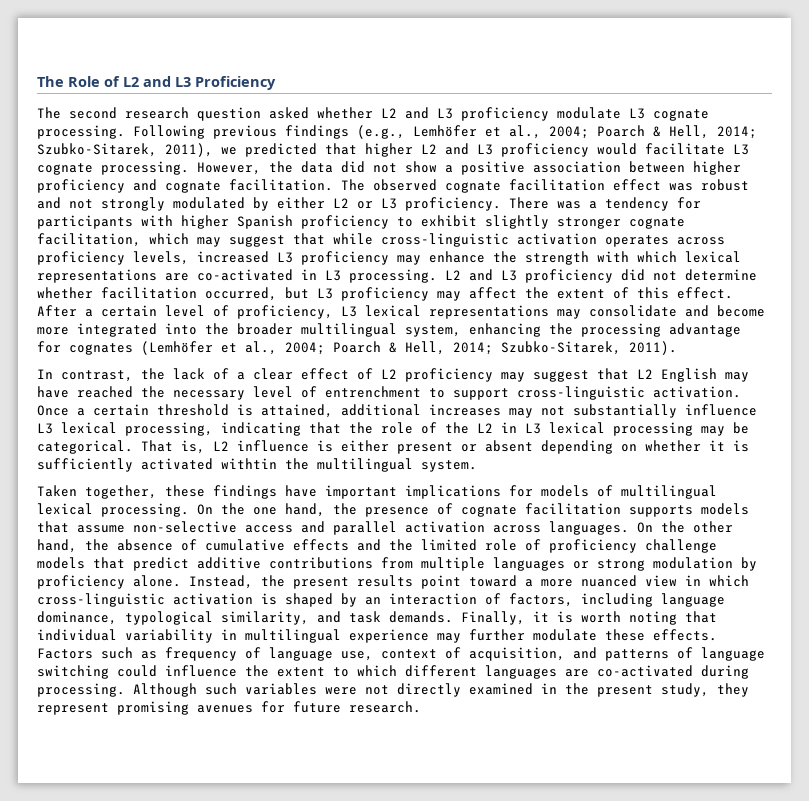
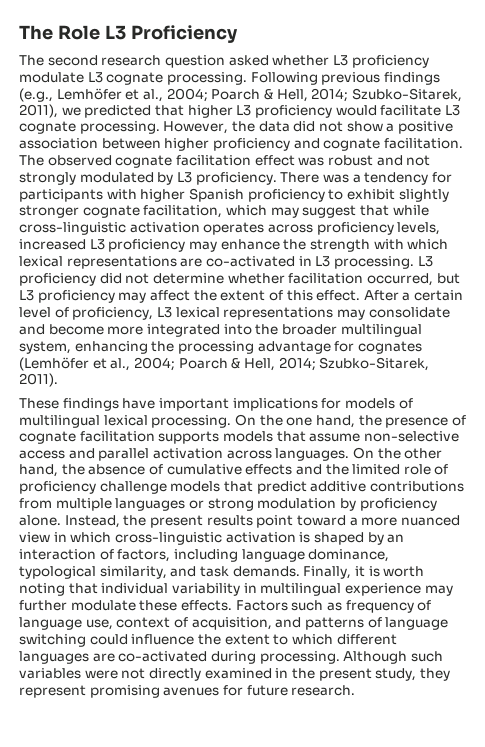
[104,76,171,87] of L2 and -> (100, 32) none
[381,107,429,119] L2 and -> (330, 60) none
[421,143,469,155] L2 and -> (233, 111) none
[277,197,373,209] either L2 or -> (174, 178) none
[445,269,493,281] L2 and -> (414, 262) none
[37,368,749,382] [37,386,741,400] [37,404,757,418] [37,422,749,436] [37,440,749,454] [37,458,477,472] [37,485,205,499] In contrast, the lack of a clear effect of L2 proficiency may suggest that L2 English may have reached the necessary level of entrenchment to support cross-linguistic activation. Once a certain threshold is attained, additional increases may not substantially influence L3 lexical processing, indicating that the role of the L2 in L3 lexical processing may be categorical. That is, L2 influence is either present or absent depending on whether it is sufficiently activated withtin the multilingual system. // Taken together, these -> [19,398,59,409] These

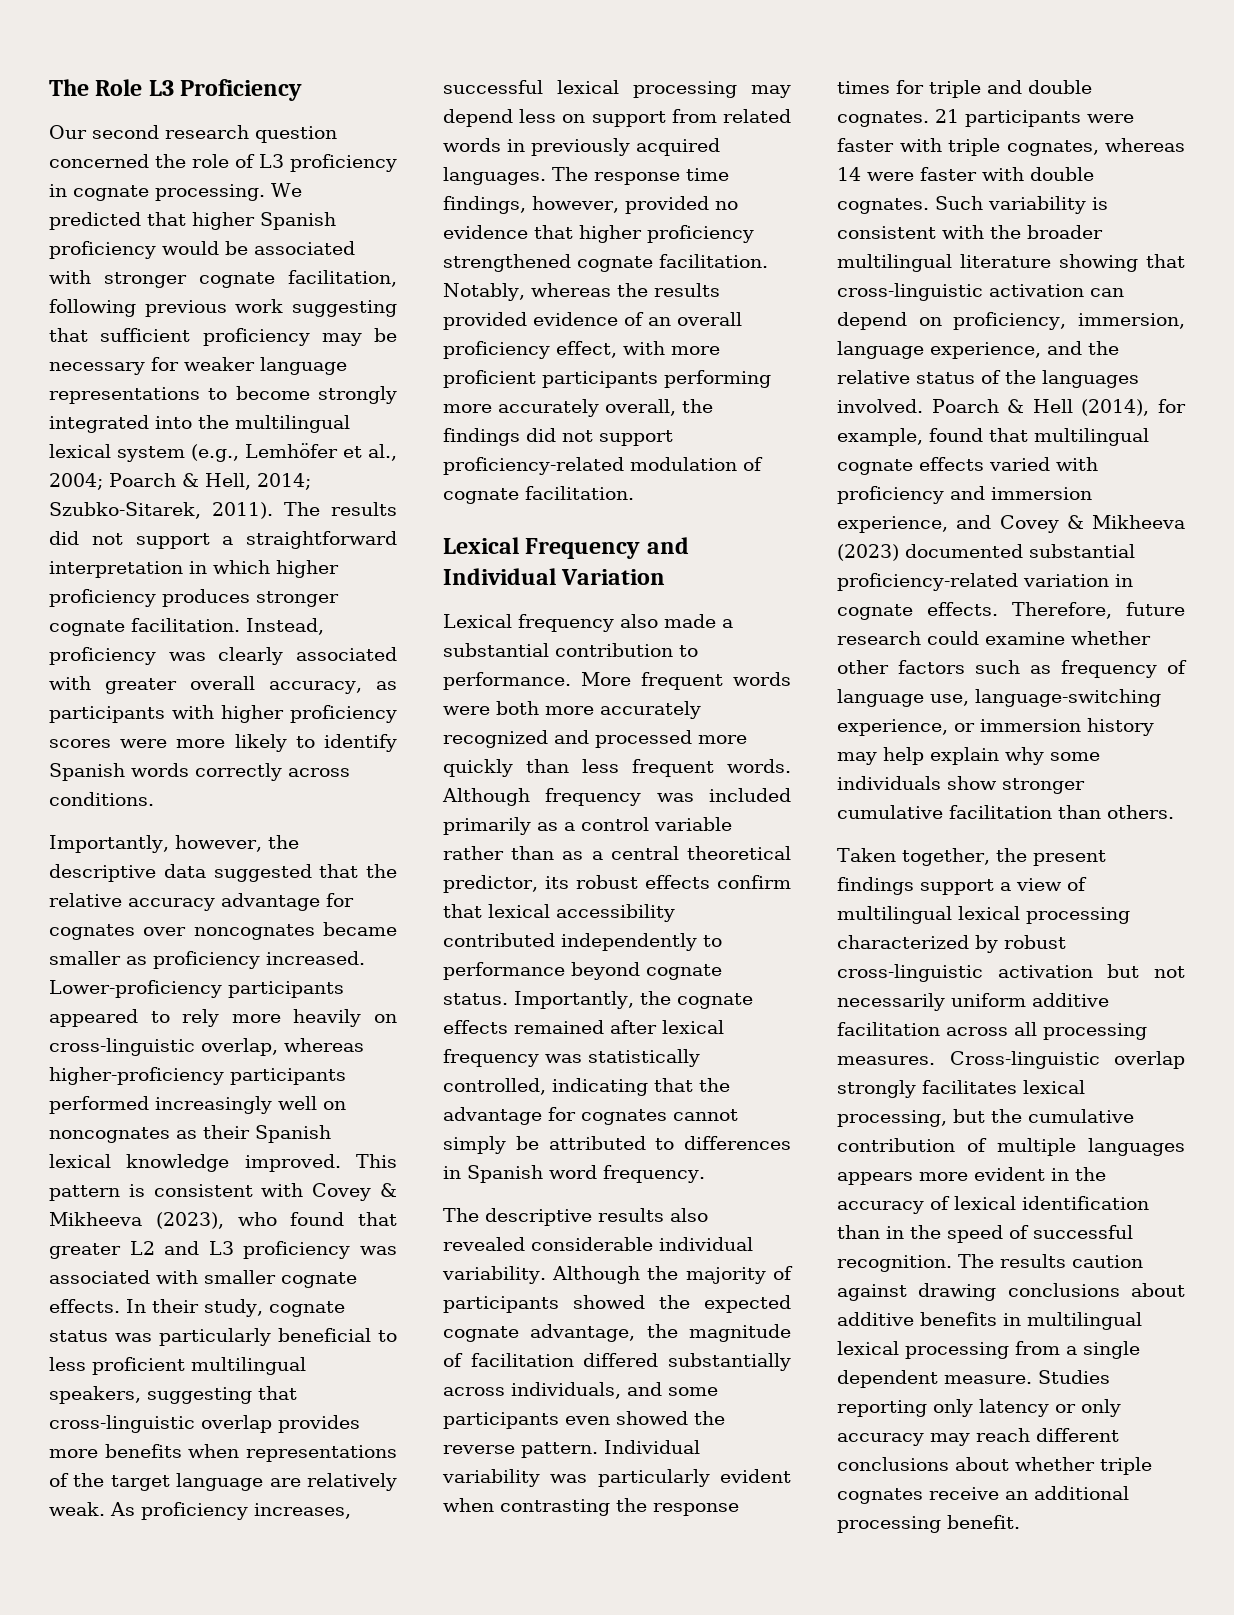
[19,55,44,66] The -> [49,125,87,139] Our
[228,55,429,68] [19,72,440,85] asked whether L3 proficiency modulate L3 cognate processing. Following previous findings -> [49,154,397,172] [49,183,302,201] [49,212,336,230] [49,241,355,259] [49,270,397,288] [49,299,397,317] [49,328,397,346] [49,357,347,375] [49,386,397,404] [49,415,350,433] [49,444,185,462] concerned the role of L3 proficiency in cognate processing. We predicted that higher Spanish proficiency would be associated with stronger cognate facilitation, following previous work suggesting that sufficient proficiency may be necessary for weaker language representations to become strongly integrated into the multilingual lexical system
[19,104,460,118] [19,121,453,134] [19,138,463,151] [19,155,431,168] [19,172,452,185] [19,188,449,202] [19,205,429,218] [19,222,441,235] [19,239,449,252] [19,256,433,269] [19,273,460,286] [19,290,464,303] [19,307,450,320] [19,324,422,337] [19,341,422,354] [19,357,430,371] [19,373,58,387] [19,398,413,411] [19,414,466,428] [19,431,459,444] [19,447,443,461] [19,464,449,477] [19,481,464,494] [19,498,437,511] [19,515,460,528] [19,532,405,545] [19,549,390,562] [19,566,425,579] [19,583,453,596] [19,600,288,611] 2011), we predicted that higher L3 proficiency would facilitate L3 cognate processing. However, the data did not show a positive association between higher proficiency and cognate facilitation. The observed cognate facilitation effect was robust and not strongly modulated by L3 proficiency. There was a tendency for participants with higher Spanish proficiency to exhibit slightly stronger cognate facilitation, which may suggest that while cross-linguistic activation operates across proficiency levels, increased L3 proficiency may enhance the strength with which lexical representations are co-activated in L3 processing. L3 proficiency did not determine whether facilitation occurred, but L3 proficiency may affect the extent of this effect. After a certain level of proficiency, L3 lexical representations may consolidate and become more integrated into the broader multilingual system, enhancing the processing advantage for cognates (Lemhöfer et al., 2004; Poarch & Hell, 2014; Szubko-Sitarek, 2011). // These findings have important implications for models of multilingual lexical processing. On the one hand, the presence of cognate facilitation supports models that assume non-selective access and parallel activation across languages. On the other hand, the absence of cumulative effects and the limited role of proficiency challenge models that predict additive contributions from multiple languages or strong modulation by proficiency alone. Instead, the present results point toward a more nuanced view in which cross-linguistic activation is shaped by an interaction of factors, including language dominance, typological similarity, and task demands. Finally, it is worth noting that individual variability in multilingual experience may further modulate these effects. Factors -> [212,502,397,519] [49,531,397,549] [49,560,339,578] [49,589,339,607] [49,618,324,636] [49,647,397,665] [49,676,397,694] [49,705,397,723] [49,734,397,752] [49,763,350,781] [49,792,154,806] [49,835,299,853] [49,864,397,882] [49,893,354,911] [49,922,397,940] [49,951,365,969] [49,980,344,998] [49,1009,397,1027] [49,1038,364,1056] [49,1067,346,1085] [49,1096,346,1114] [49,1125,331,1143] [49,1154,397,1172] [49,1183,397,1201] [49,1212,397,1229] [49,1241,397,1259] [49,1270,357,1288] [49,1299,345,1317] [49,1328,397,1346] [49,1357,306,1375] [49,1386,297,1404] [49,1415,360,1433] [49,1444,397,1462] [49,1473,397,1491] [49,1502,351,1520] [443,80,791,98] [443,109,791,127] [443,138,720,156] [443,167,729,185] [443,196,738,214] [443,225,754,243] [443,254,768,272] [443,283,720,301] [443,312,742,330] [443,341,720,359] [443,370,771,388] [443,399,713,417] [443,428,673,446] [443,457,763,475] [443,486,634,504] [443,537,689,559] [443,568,666,585] [443,614,733,632] [443,643,698,657] [443,672,791,690] [443,701,701,719] [443,730,747,748] [443,759,791,777] [442,788,791,806] [443,817,732,835] [443,846,791,860] [443,875,791,893] [443,904,675,922] [443,933,722,951] [443,962,722,980] [443,991,753,1009] [443,1020,724,1034] [443,1049,700,1067] [443,1078,730,1096] [443,1107,738,1125] [443,1136,791,1154] [443,1165,705,1183] [443,1208,708,1226] [443,1237,753,1251] [442,1266,793,1284] [443,1295,791,1313] [443,1324,791,1342] [443,1353,791,1371] [443,1382,718,1399] [443,1411,725,1429] [443,1440,700,1458] [442,1469,791,1487] [443,1498,739,1516] [837,80,1092,98] [837,109,1134,127] [837,138,1185,156] [837,167,1094,181] [837,196,1108,214] [837,225,1103,239] [837,254,1185,272] [837,283,1124,301] [837,312,1185,330] [837,341,1119,359] [837,370,1139,388] [837,399,1186,416] [837,428,1149,446] [837,457,1098,475] [837,486,1092,504] [837,515,1185,533] [837,544,1135,561] [837,573,1133,591] [837,602,1185,620] [837,631,1151,645] [837,660,965,674] 2011). The results did not support a straightforward interpretation in which higher proficiency produces stronger cognate facilitation. Instead, proficiency was clearly associated with greater overall accuracy, as participants with higher proficiency scores were more likely to identify Spanish words correctly across conditions. // Importantly, however, the descriptive data suggested that the relative accuracy advantage for cognates over noncognates became smaller as proficiency increased. Lower-proficiency participants appeared to rely more heavily on cross-linguistic overlap, whereas higher-proficiency participants performed increasingly well on noncognates as their Spanish lexical knowledge improved. This pattern is consistent with Covey & Mikheeva (2023), who found that greater L2 and L3 proficiency was associated with smaller cognate effects. In their study, cognate status was particularly beneficial to less proficient multilingual speakers, suggesting that cross-linguistic overlap provides more benefits when representations of the target language are relatively weak. As proficiency increases, successful lexical processing may depend less on support from related words in previously acquired languages. The response time findings, however, provided no evidence that higher proficiency strengthened cognate facilitation. Notably, whereas the results provided evidence of an overall proficiency effect, with more proficient participants performing more accurately overall, the findings did not support proficiency-related modulation of cognate facilitation. // Lexical Frequency and Individual Variation // Lexical frequency also made a substantial contribution to performance. More frequent words were both more accurately recognized and processed more quickly than less frequent words. Although frequency was included primarily as a control variable rather than as a central theoretical predictor, its robust effects confirm that lexical accessibility contributed independently to performance beyond cognate status. Importantly, the cognate effects remained after lexical frequency was statistically controlled, indicating that the advantage for cognates cannot simply be attributed to differences in Spanish word frequency. // The descriptive results also revealed considerable individual variability. Although the majority of participants showed the expected cognate advantage, the magnitude of facilitation differed substantially across individuals, and some participants even showed the reverse pattern. Individual variability was particularly evident when contrasting the response times for triple and double cognates. 21 participants were faster with triple cognates, whereas 14 were faster with double cognates. Such variability is consistent with the broader multilingual literature showing that cross-linguistic activation can depend on proficiency, immersion, language experience, and the relative status of the languages involved. Poarch & Hell (2014), for example, found that multilingual cognate effects varied with proficiency and immersion experience, and Covey & Mikheeva (2023) documented substantial proficiency-related variation in cognate effects. Therefore, future research could examine whether other factors
[116,617,449,630] [19,634,397,647] [19,651,443,664] [19,668,450,681] [19,685,356,698] context of acquisition, and patterns of language switching could influence the extent to which different languages are co-activated during processing. Although such variables were not directly examined in the present study, they represent promising avenues for future research. -> [975,689,1161,707] [837,718,1154,736] [837,747,1100,765] [837,776,1085,794] [837,805,1174,819] [837,848,1106,866] [837,877,1087,895] [837,906,1130,924] [837,935,1066,953] [837,964,1185,982] [837,993,1109,1011] [837,1022,1147,1040] [837,1051,1185,1069] [837,1080,1085,1098] [837,1109,1134,1127] [837,1138,1185,1156] [837,1167,1106,1185] [837,1196,1149,1214] [837,1225,1133,1243] [837,1254,1143,1272] [837,1283,1185,1301] [837,1312,1142,1330] [837,1341,1140,1359] [837,1370,1110,1388] [837,1399,1121,1417] [837,1428,1119,1446] [837,1457,1152,1475] [837,1486,1129,1504] [837,1515,1020,1533] language-switching experience, or immersion history may help explain why some individuals show stronger cumulative facilitation than others. // Taken together, the present findings support a view of multilingual lexical processing characterized by robust cross-linguistic activation but not necessarily uniform additive facilitation across all processing measures. Cross-linguistic overlap strongly facilitates lexical processing, but the cumulative contribution of multiple languages appears more evident in the accuracy of lexical identification than in the speed of successful recognition. The results caution against drawing conclusions about additive benefits in multilingual lexical processing from a single dependent measure. Studies reporting only latency or only accuracy may reach different conclusions about whether triple cognates receive an additional processing benefit.

